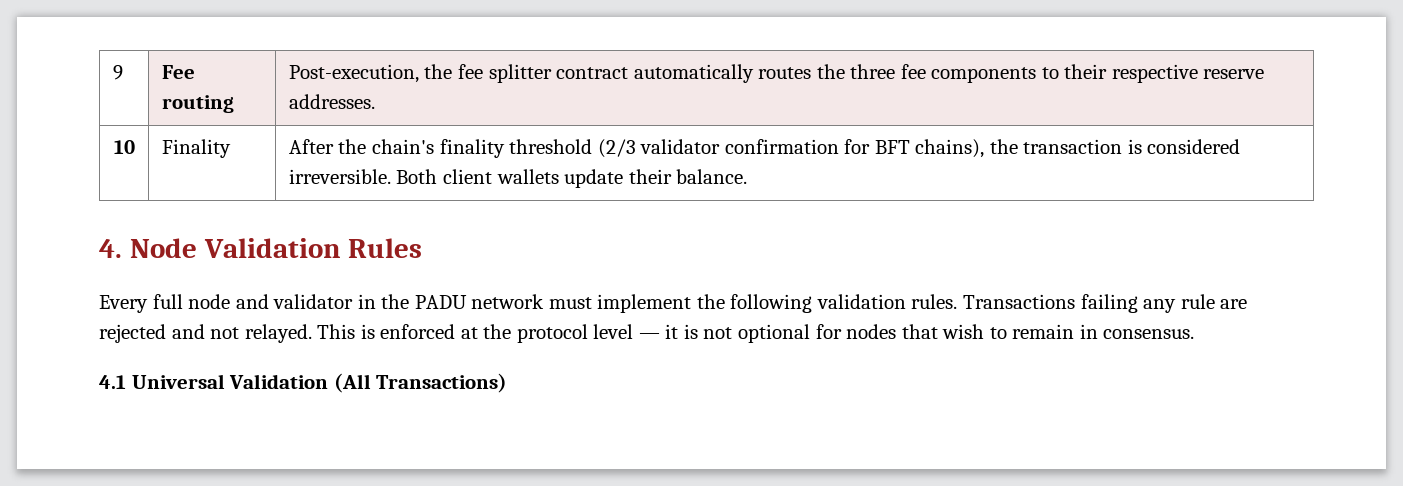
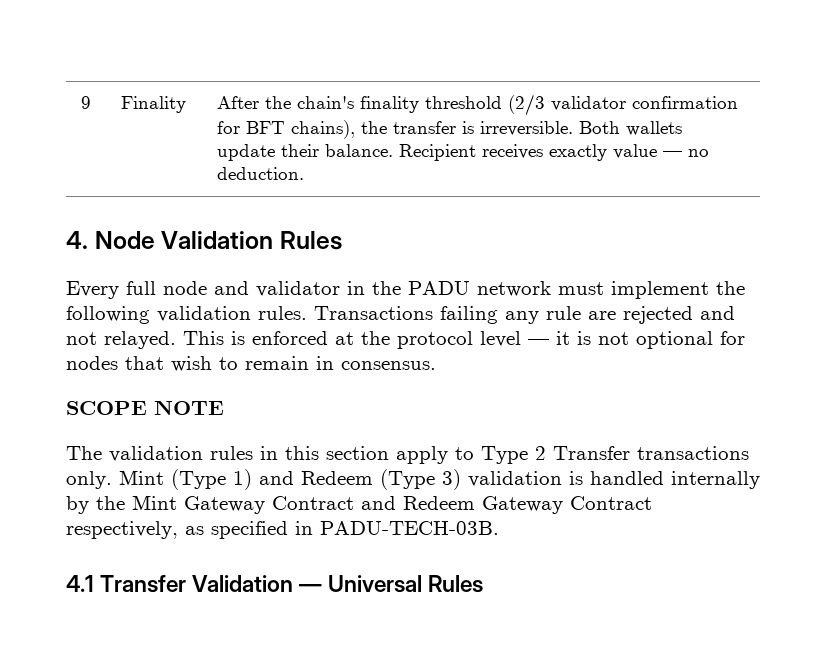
[161,65,195,79] [161,95,234,113] [288,64,1265,83] [288,94,375,109] [113,140,135,154] | Fee routing | Post-execution, the fee splitter contract automatically routes the three fee components to their respective reserve addresses. // 10 -> (91, 102) none
[1023,139,1241,154] transaction is considered -> [392,121,474,134] transfer is
[443,169,493,184] client -> (620, 127) none
(748, 176) none -> [398,144,709,161] [216,167,304,180] Recipient receives exactly value — no deduction.
[99,373,508,393] 4.1 Universal Validation (All Transactions) -> [66,400,224,415] [66,446,749,464] [66,469,760,490] [66,495,652,514] [66,521,499,539] [66,575,484,593] SCOPE NOTE // The validation rules in this section apply to Type 2 Transfer transactions only. Mint (Type 1) and Redeem (Type 3) validation is handled internally by the Mint Gateway Contract and Redeem Gateway Contract respectively, as specified in PADU-TECH-03B. // 4.1 Transfer Validation — Universal Rules

